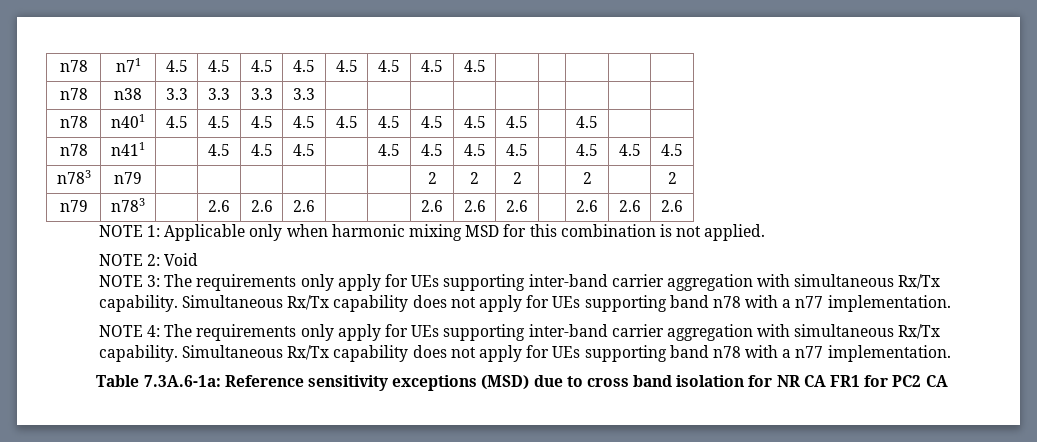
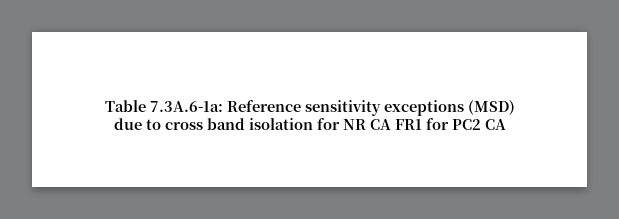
[59,60,88,72] [115,58,141,72] [165,60,188,72] [208,60,230,72] [250,60,273,72] [293,60,315,72] [335,60,358,72] [378,60,400,72] [421,60,443,72] [463,60,486,72] [59,88,88,100] [114,88,142,100] [165,88,188,100] [208,88,230,100] [250,88,273,100] [293,88,315,100] [59,116,88,128] [111,114,145,128] [165,116,188,128] [208,116,230,128] [250,116,273,128] [293,116,315,128] [335,116,358,128] [378,116,400,128] [421,116,443,128] [463,116,486,128] [506,116,528,128] [576,116,598,128] [59,144,88,156] [111,142,145,156] [208,144,230,156] [250,144,273,156] [293,144,315,156] [378,144,400,156] [421,144,443,156] [463,144,486,156] [506,144,528,156] [576,144,598,156] [618,144,641,156] [661,144,683,156] [56,170,91,184] [114,172,142,184] [427,172,437,184] [470,172,479,184] [512,172,522,184] [582,172,592,184] [667,172,677,184] [59,200,88,212] [111,198,145,212] [208,200,230,212] [250,200,273,212] [293,200,315,212] [421,200,443,212] [463,200,486,212] [506,200,528,212] [576,200,598,212] [618,200,641,212] [661,200,683,212] [98,224,766,241] [98,253,199,266] [98,274,941,291] [98,295,951,312] [98,324,941,341] [98,345,951,362] n78 | n71 | 4.5 | 4.5 | 4.5 | 4.5 | 4.5 | 4.5 | 4.5 | 4.5 | | | | | // n78 | n38 | 3.3 | 3.3 | 3.3 | 3.3 | | | | | | | | | // n78 | n401 | 4.5 | 4.5 | 4.5 | 4.5 | 4.5 | 4.5 | 4.5 | 4.5 | 4.5 | | 4.5 | | // n78 | n411 | | 4.5 | 4.5 | 4.5 | | 4.5 | 4.5 | 4.5 | 4.5 | | 4.5 | 4.5 | 4.5 // n783 | n79 | | | | | | | 2 | 2 | 2 | | 2 | | 2 // n79 | n783 | | 2.6 | 2.6 | 2.6 | | | 2.6 | 2.6 | 2.6 | | 2.6 | 2.6 | 2.6 // NOTE 1: Applicable only when harmonic mixing MSD for this combination is not applied. // NOTE 2: Void // NOTE 3: The requirements only apply for UEs supporting inter-band carrier aggregation with simultaneous Rx/Tx capability. Simultaneous Rx/Tx capability does not apply for UEs supporting band n78 with a n77 implementation. // NOTE 4: The requirements only apply for UEs supporting inter-band carrier aggregation with simultaneous Rx/Tx capability. Simultaneous Rx/Tx capability does not apply for UEs supporting band n78 with a n77 implementation. // -> (104, 106) none

